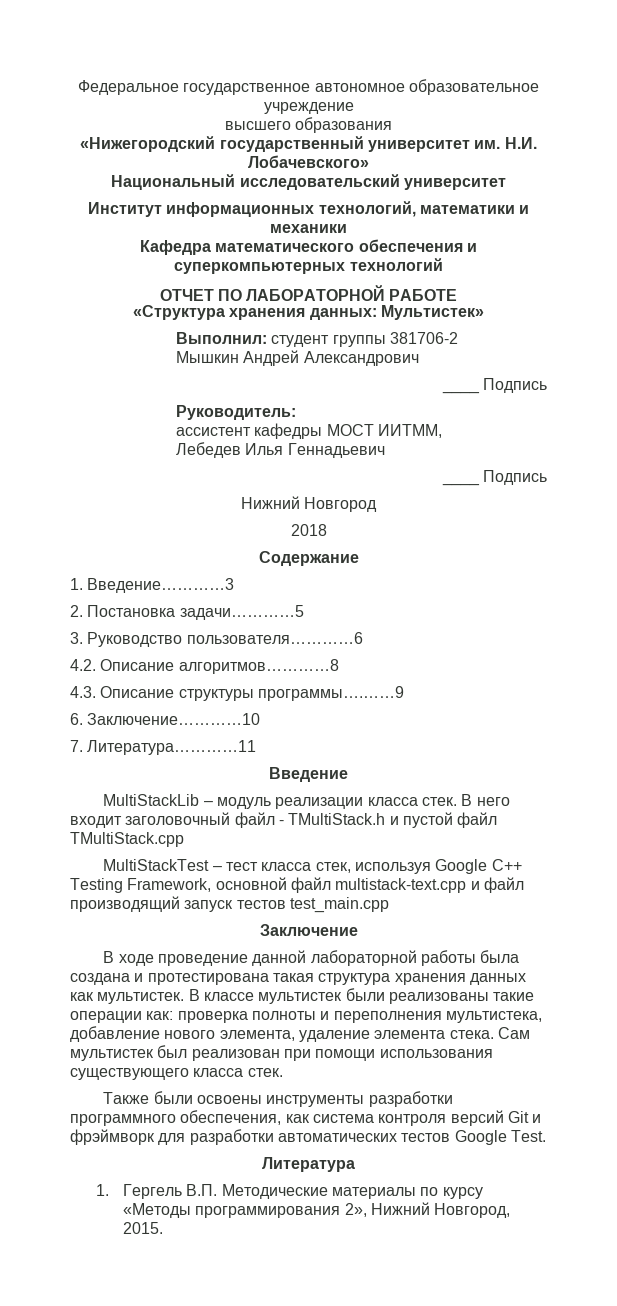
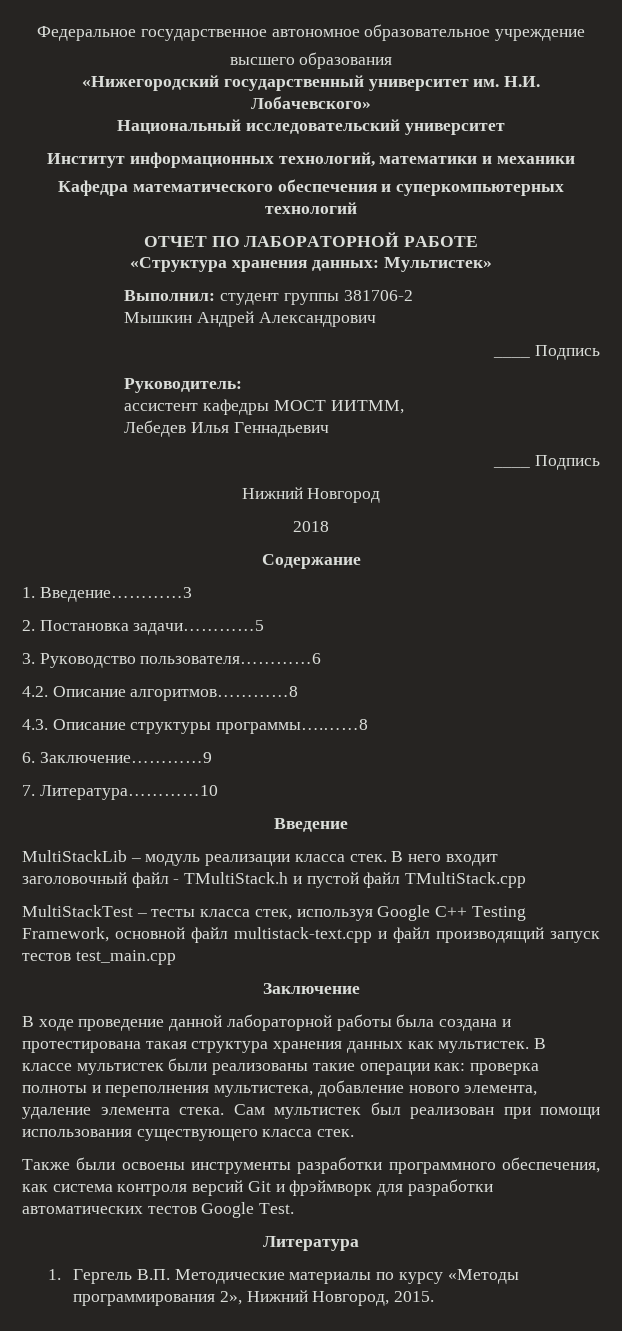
[257,686,404,701] программы….……9 -> [216,719,369,734] программы….……8
[87,713,261,725] Заключение…………10 -> [39,752,212,763] Заключение…………9
[87,740,257,755] Литература…………11 -> [39,785,218,800] Литература…………10
[226,862,259,871] тест -> [151,909,196,917] тесты

